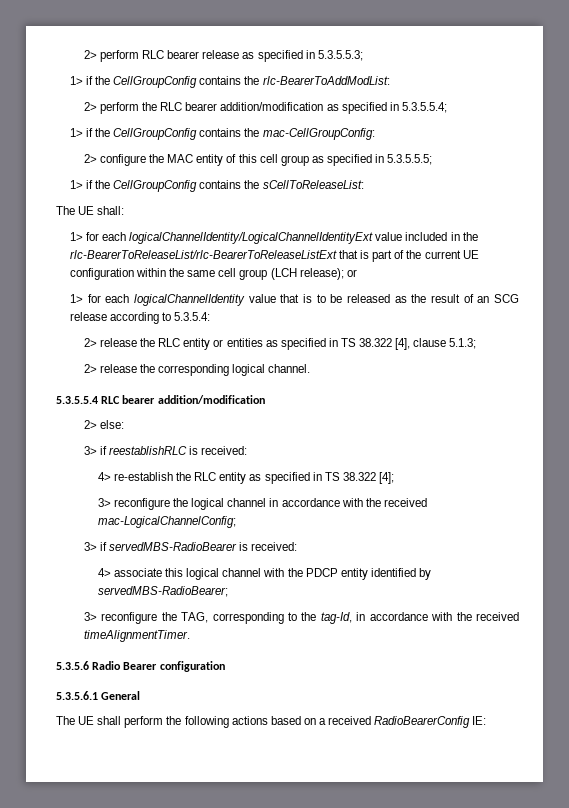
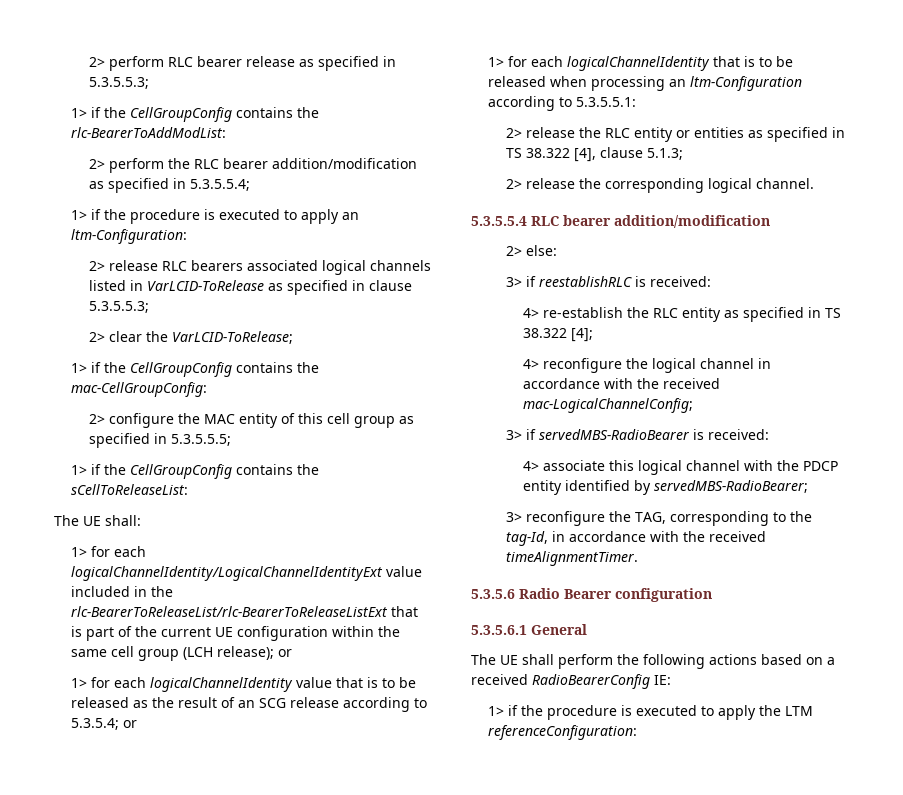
(447, 107) none -> [71,209,360,224] [71,229,188,244] [88,260,431,275] [88,280,412,295] [88,301,149,313] [88,331,293,344] // 1> if the procedure is executed to apply an ltm-Configuration: // 2> release RLC bearers associated logical channels listed in VarLCID-ToRelease as specified in clause 5.3.5.5.3; // 2> clear the VarLCID-ToRelease;
[174,312,211,321] 5.3.5.4: -> [71,718,138,730] [488,56,794,71] [488,76,803,91] [488,96,637,111] 5.3.5.4; or // 1> for each logicalChannelIdentity that is to be released when processing an ltm-Configuration according to 5.3.5.5.1:
[97,498,111,507] 3> -> [523,359,540,369] 4>
(487, 720) none -> [488,705,814,720] [488,725,638,740] // 1> if the procedure is executed to apply the LTM referenceConfiguration:

